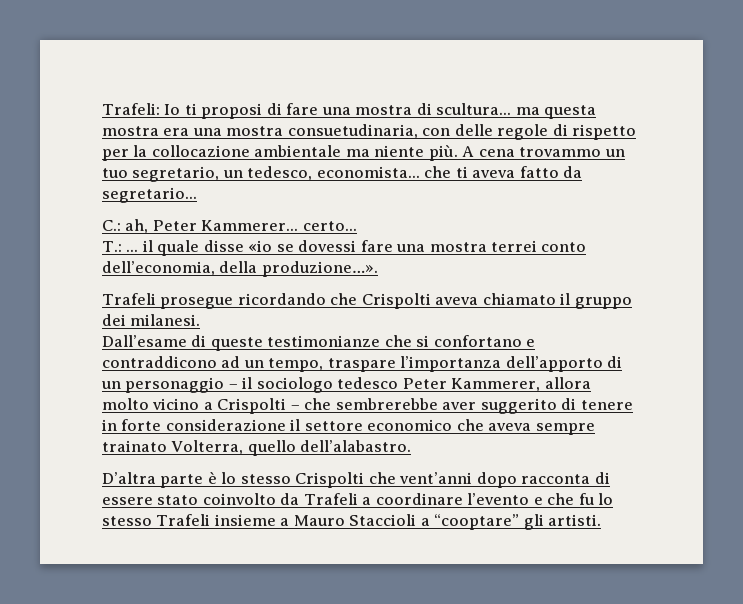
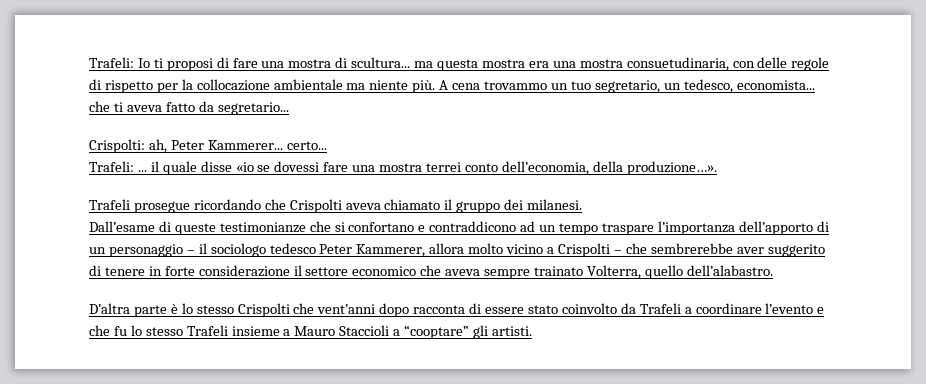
[102,220,121,231] C.: -> [89,139,145,153] Crispolti:
[102,241,122,252] T.: -> [89,161,134,172] Trafeli:
[268,358,324,372] tempo, -> [559,223,599,235] tempo

